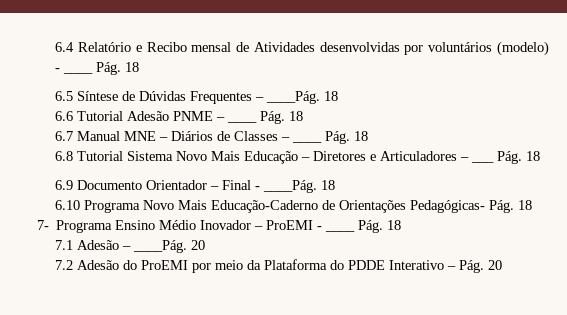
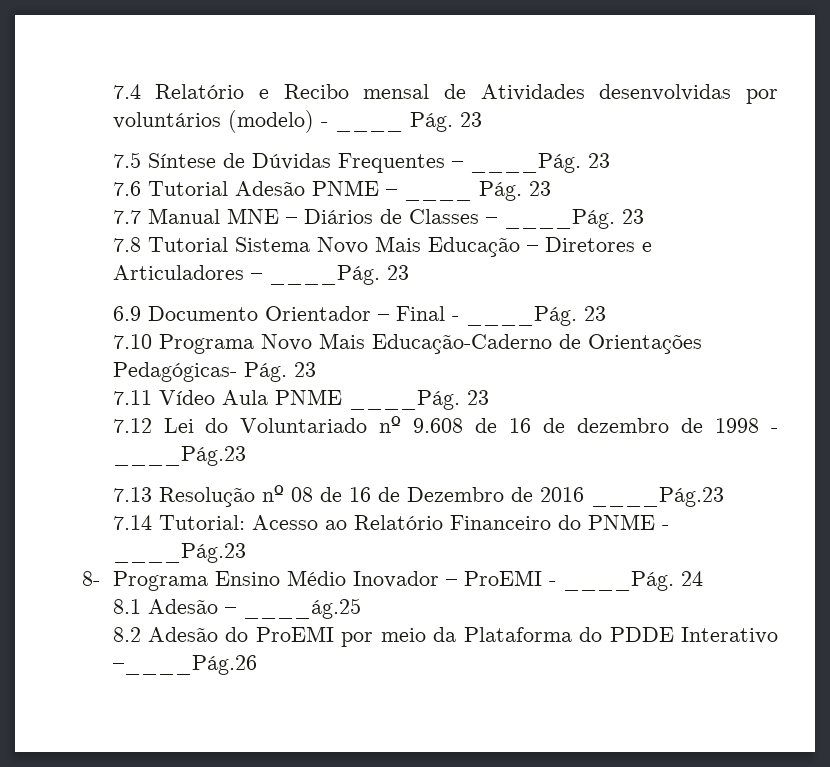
[55,42,75,52] 6.4 -> [112,84,141,99] 7.4
[125,62,140,72] [55,91,74,101] 18 // 6.5 -> [459,112,482,127] [112,152,141,168] 23 // 7.5
[324,91,339,101] [55,111,74,121] 18 // 6.6 -> [587,153,610,168] [112,181,141,196] 23 // 7.6
[289,111,304,121] [55,131,74,141] 18 // 6.7 -> [528,181,551,196] [112,210,141,224] 23 // 7.7
[292,131,369,144] [55,151,74,161] ____ Pág. 18 // 6.8 -> [503,209,644,229] [112,237,141,252] ____Pág. 23 // 7.8
[471,151,541,164] ___ Pág. 18 -> [268,265,409,285] ____Pág. 23
[321,180,336,190] [55,200,81,210] 18 // 6.10 -> [583,306,606,321] [112,334,152,349] 23 // 7.10
[518,200,533,210] [36,220,49,230] 18 // 7- -> [293,362,316,377] [112,389,489,410] [112,416,778,433] [112,446,246,466] [112,485,724,507] [112,514,669,530] [112,543,246,563] [82,571,101,586] 23 // 7.11 Vídeo Aula PNME ____Pág. 23 // 7.12 Lei do Voluntariado nº 9.608 de 16 de dezembro de 1998 - ____Pág.23 // 7.13 Resolução nº 08 de 16 de Dezembro de 2016 ____Pág.23 // 7.14 Tutorial: Acesso ao Relatório Financeiro do PNME - ____Pág.23 // 8-
[324,220,401,233] [55,240,206,253] [55,260,74,270] ____ Pág. 18 // 7.1 Adesão – ____Pág. 20 // 7.2 -> [562,571,703,591] [112,598,361,619] [112,627,141,642] ____Pág. 24 // 8.1 Adesão – ____ág.25 // 8.2
[447,260,503,273] – Pág. 20 -> [112,655,257,675] –____Pág.26

